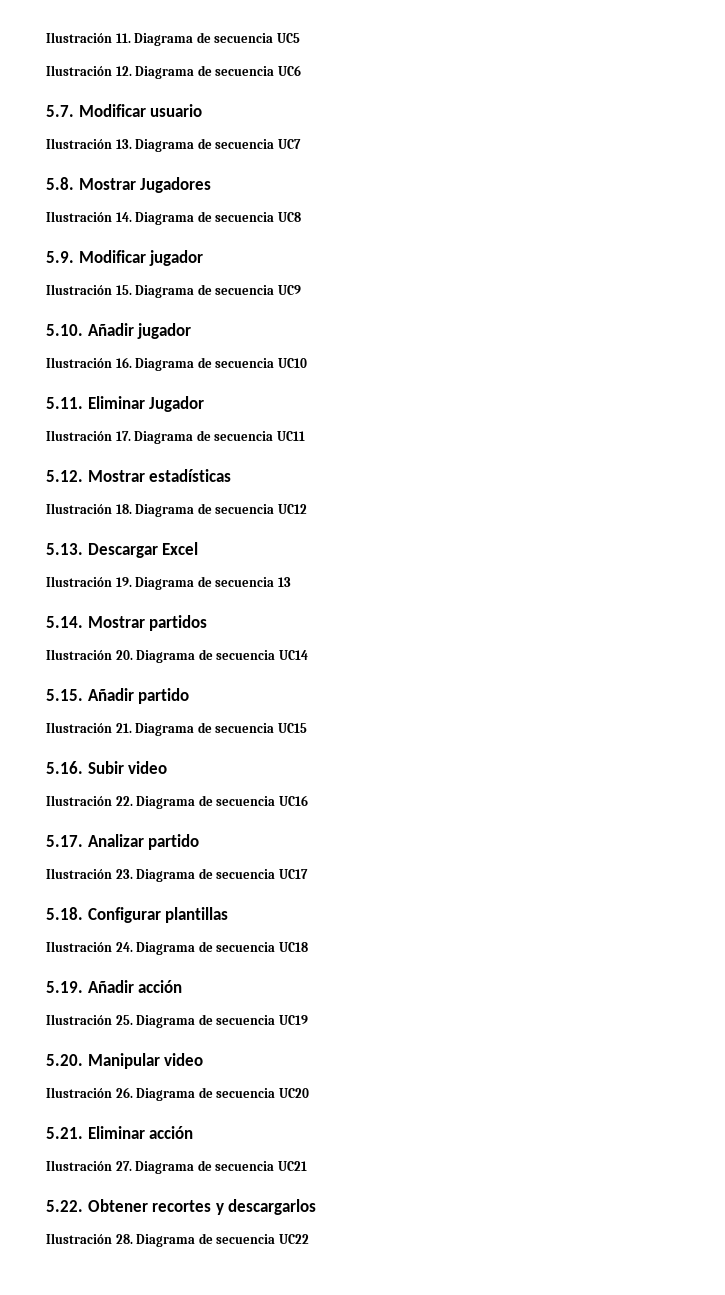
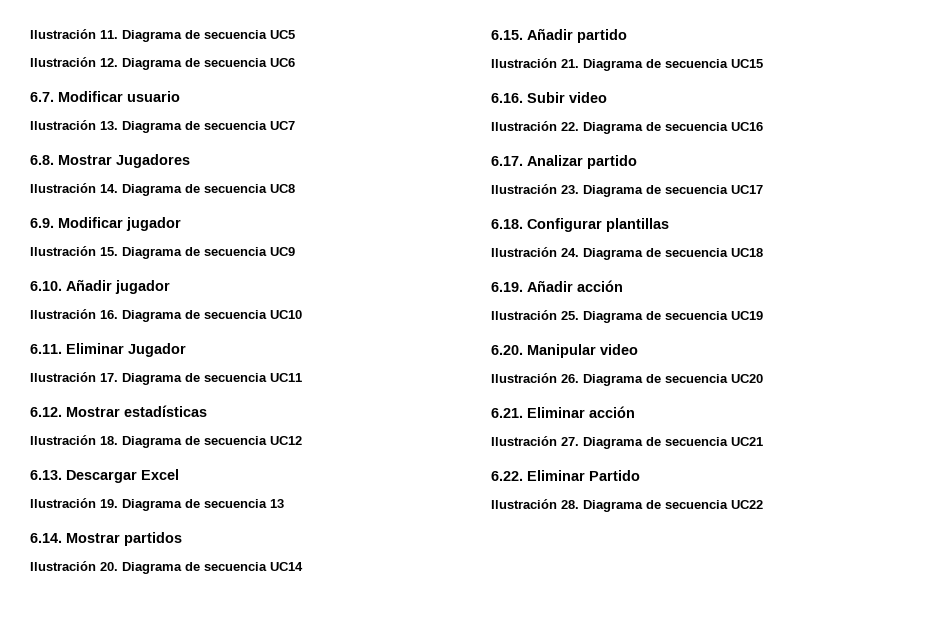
[46,105,74,117] 5.7. -> [30,92,54,102] 6.7.
[46,177,74,190] 5.8. -> [30,155,54,165] 6.8.
[46,251,74,263] 5.9. -> [30,218,54,228] 6.9.
[46,324,83,336] 5.10. -> [30,281,62,291] 6.10.
[46,397,83,409] 5.11. -> [30,344,62,354] 6.11.
[46,470,83,482] 5.12. -> [30,407,62,417] 6.12.
[46,543,83,555] 5.13. -> [30,470,62,480] 6.13.
[46,616,83,628] 5.14. -> [30,533,62,543] 6.14.
[46,689,83,701] 5.15. -> [491,30,523,40] 6.15.
[46,761,83,774] 5.16. -> [491,93,523,103] 6.16.
[46,835,83,847] 5.17. -> [491,156,523,166] 6.17.
[46,907,83,920] 5.18. -> [491,219,523,229] 6.18.
[46,981,83,993] 5.19. -> [491,282,523,292] 6.19.
[46,1054,83,1066] 5.20. -> [491,345,523,355] 6.20.
[46,1127,83,1139] 5.21. -> [491,408,523,418] 6.21.
[46,1199,317,1215] 5.22. Obtener recortes y descargarlos -> [491,470,640,481] 6.22. Eliminar Partido

